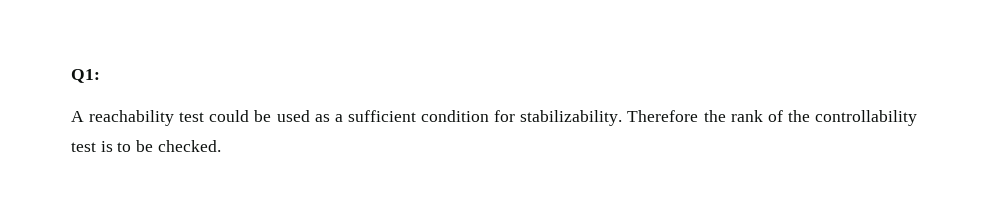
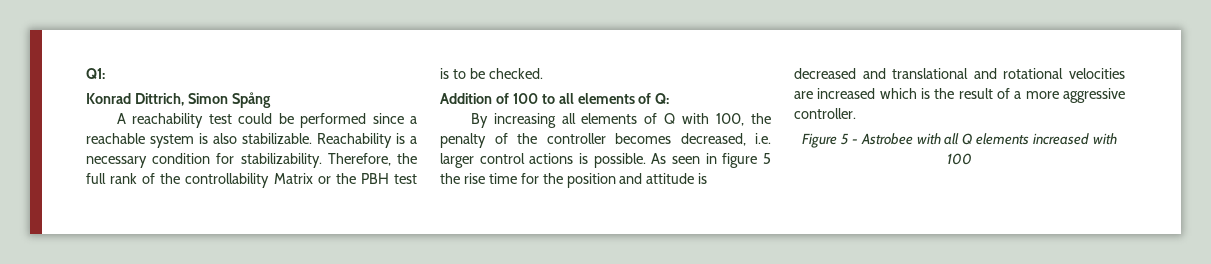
(100, 76) none -> [86,92,271,108] // Konrad Dittrich, Simon Spång
[276,110,918,126] used as a sufficient condition for stabilizability. Therefore the rank of the controllability -> [300,113,417,128] [86,133,417,148] [86,153,417,168] [86,173,389,188] performed since a reachable system is also stabilizable. Reachability is a necessary condition for stabilizability. Therefore, the full rank of the controllability Matrix or the PBH
(221, 146) none -> [440,93,670,104] [470,113,771,128] [440,133,771,148] [440,153,771,168] [440,173,708,188] [794,68,1125,79] [794,88,1125,103] [794,108,856,119] [801,133,1118,148] [947,153,972,165] // Addition of 100 to all elements of Q: // By increasing all elements of Q with 100, the penalty of the controller becomes decreased, i.e. larger control actions is possible. As seen in figure 5 the rise time for the position and attitude is decreased and translational and rotational velocities are increased which is the result of a more aggressive controller. // Figure 5 - Astrobee with all Q elements increased with 100

